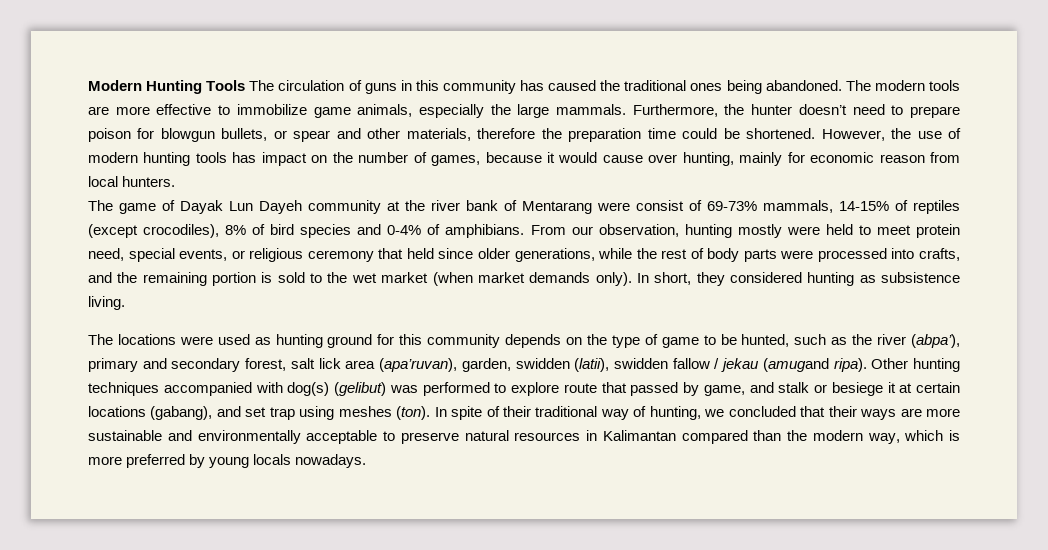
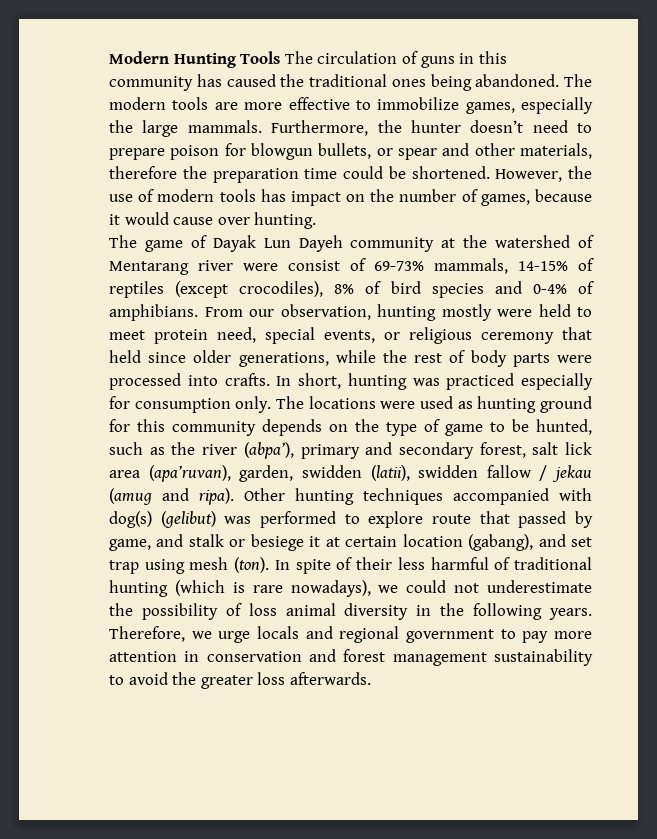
[313,104,413,118] game animals, -> [465,102,515,114] games,
[143,152,191,166] hunting -> (215, 195) none
[682,152,961,166] [88,176,176,187] hunting, mainly for economic reason from local hunters. -> [254,212,317,229] hunting.
[431,200,498,211] river bank -> [495,235,571,248] watershed
(592, 207) none -> [198,260,233,271] river
[918,248,960,261] [88,272,961,286] [88,296,125,310] crafts, and the remaining portion is sold to the wet market (when market demands only). In short, they considered hunting as subsistence living. // -> [224,373,593,390] [109,396,272,413] crafts. In short, hunting was practiced especially for consumption only.
[762,358,829,372] (amugand -> [109,488,189,505] (amug and
[88,406,146,417] locations -> [402,534,463,547] location
[338,406,392,417] meshes -> [189,557,229,570] mesh
[535,406,961,420] [88,430,960,444] [88,454,367,468] traditional way of hunting, we concluded that their ways are more sustainable and environmentally acceptable to preserve natural resources in Kalimantan compared than the modern way, which is more preferred by young locals nowadays. -> [397,557,592,570] [109,580,592,597] [109,603,593,620] [109,626,592,643] [109,649,593,666] [109,672,371,689] less harmful of traditional hunting (which is rare nowadays), we could not underestimate the possibility of loss animal diversity in the following years. Therefore, we urge locals and regional government to pay more attention in conservation and forest management sustainability to avoid the greater loss afterwards.

